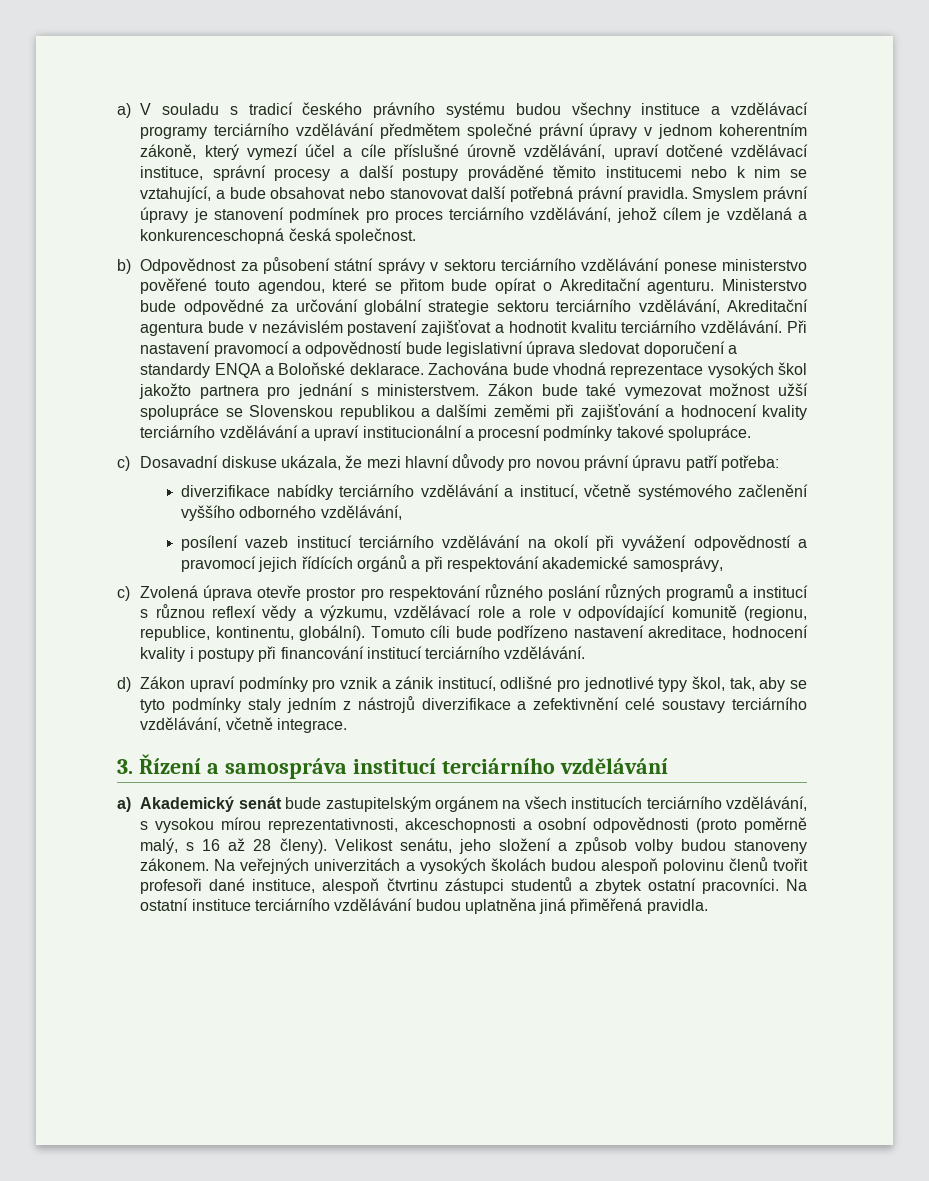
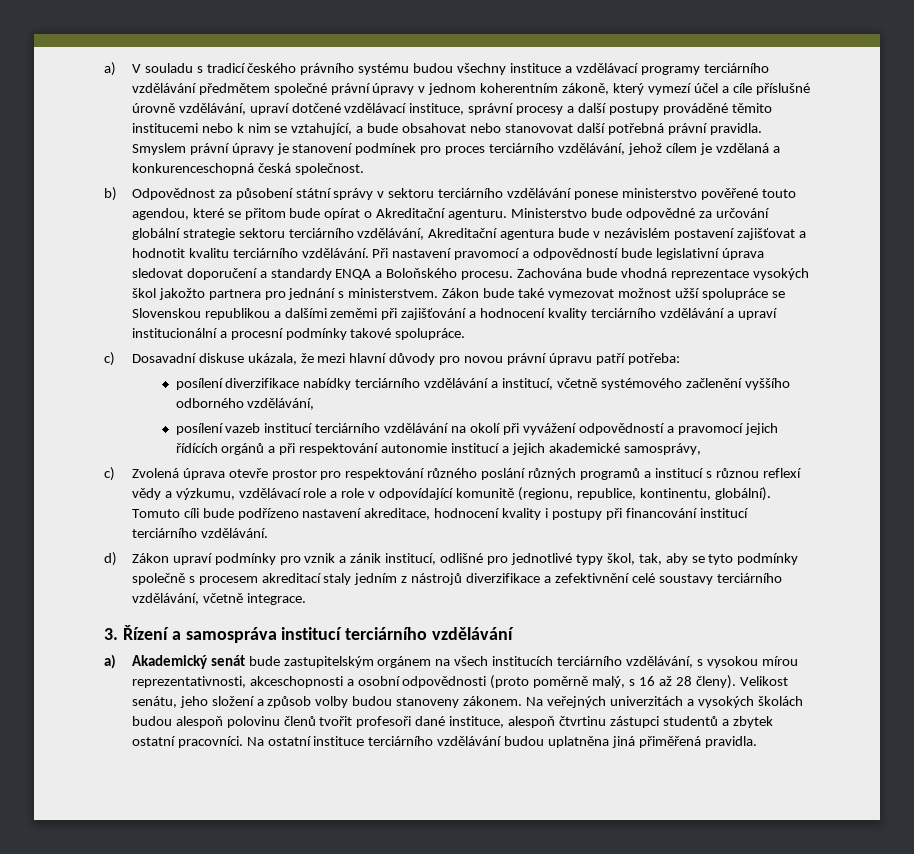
[278,362,424,375] Boloňské deklarace. -> [386,268,514,280] Boloňského procesu.
(780, 463) none -> [175,378,223,390] posílení
(540, 564) none -> [381,443,545,455] autonomie institucí a jejich
(242, 705) none -> [131,573,321,585] společně s procesem akreditací

